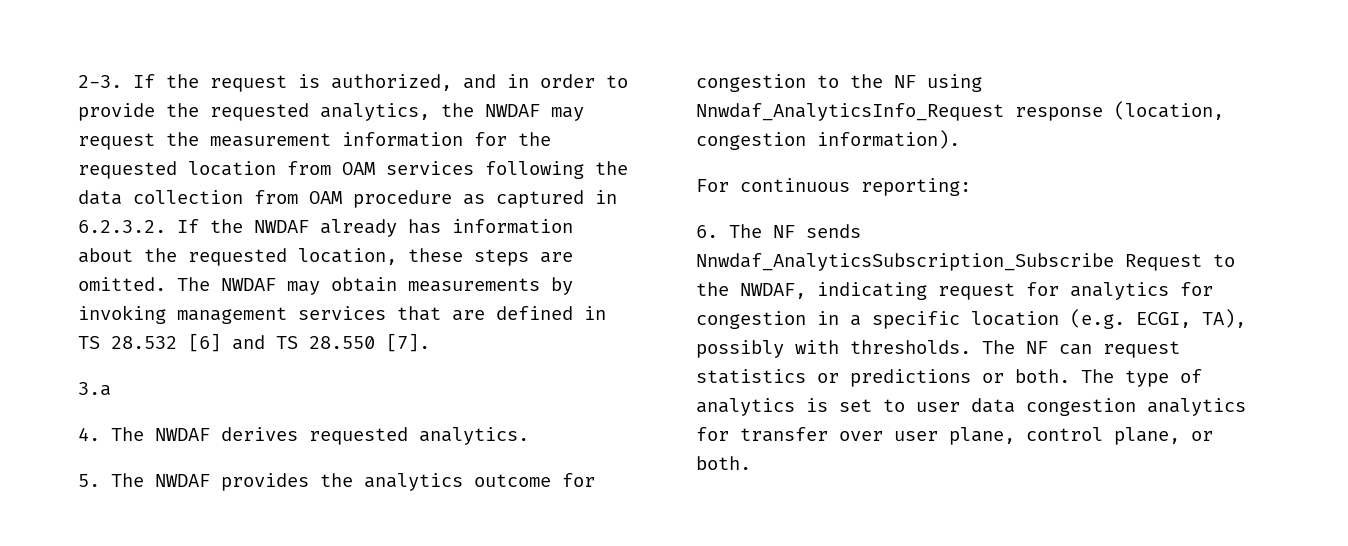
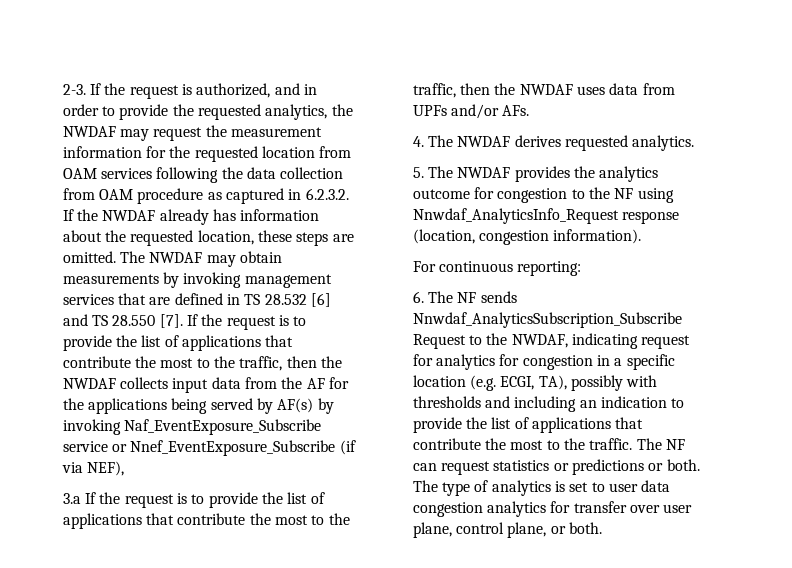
[77,382,111,396] // 3.a -> [187,314,307,330] [62,335,294,351] [62,356,343,371] [62,377,350,393] [62,398,334,414] [62,419,322,435] [62,440,356,456] [61,461,125,476] [62,492,325,508] [62,513,350,529] [412,83,675,98] [412,104,530,119] If the request is to provide the list of applications that contribute the most to the traffic, then the NWDAF collects input data from the AF for the applications being served by AF(s) by invoking Naf_EventExposure_Subscribe service or Nnef_EventExposure_Subscribe (if via NEF), // 3.a If the request is to provide the list of applications that contribute the most to the traffic, then the NWDAF uses data from UPFs and/or AFs.
[849,340,971,354] thresholds. -> [412,396,685,412] [412,417,644,433] [412,438,633,450] thresholds and including an indication to provide the list of applications that contribute the most to the traffic.

